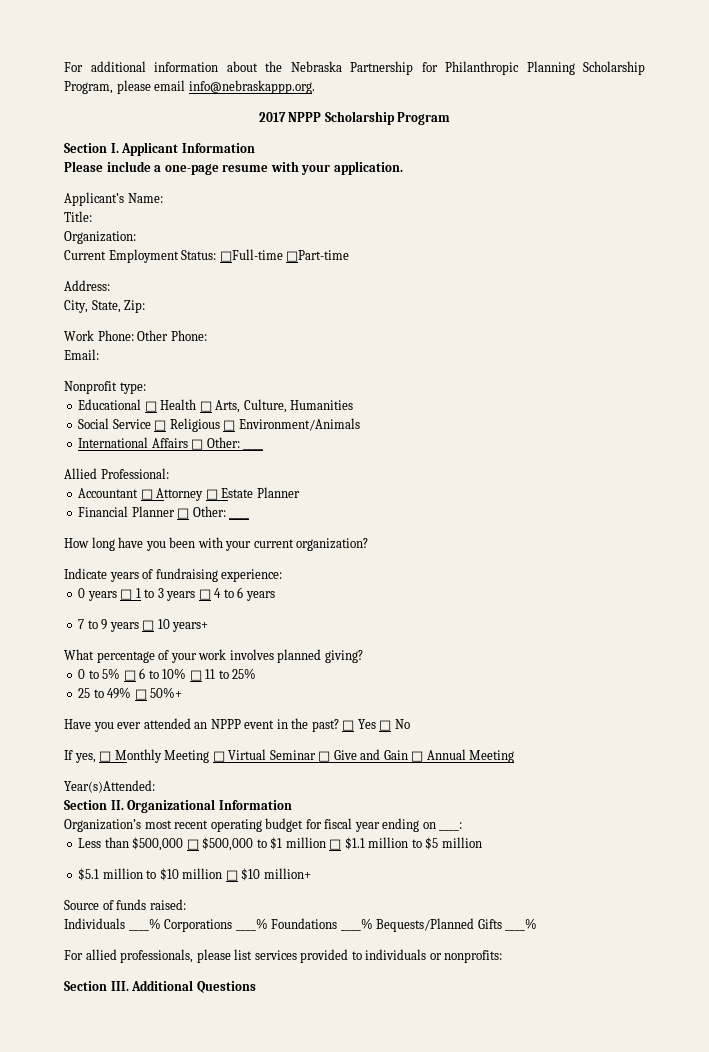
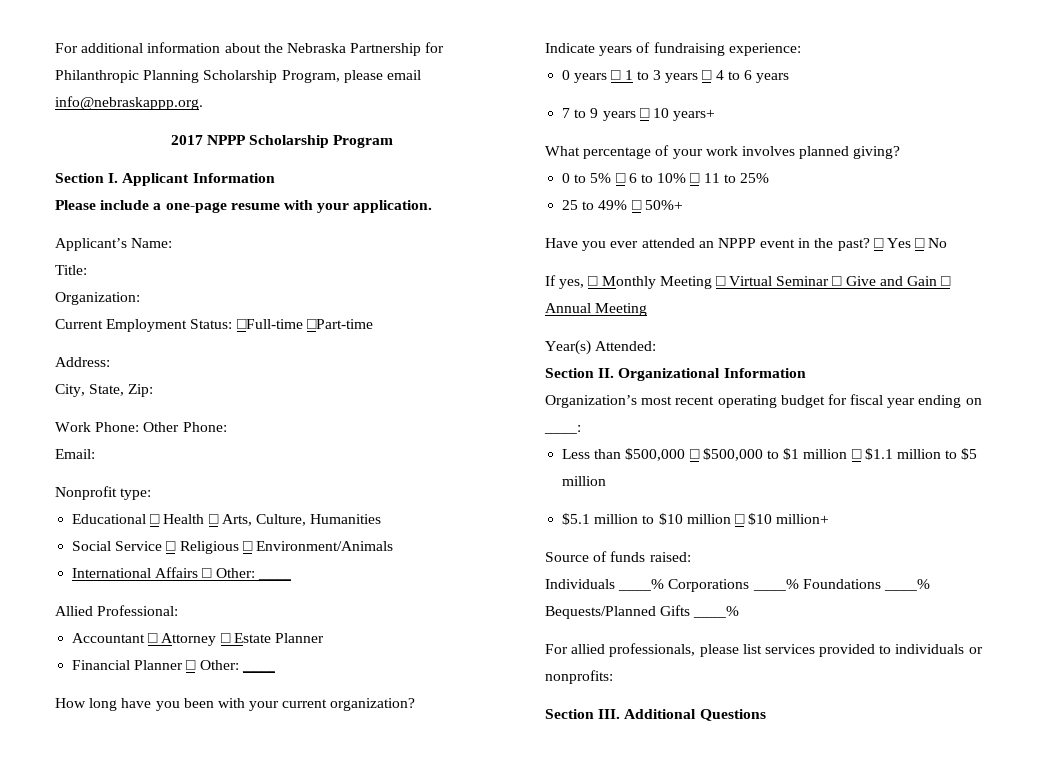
[64,780,155,793] Year(s)Attended: -> [545,340,657,355] Year(s) Attended:

